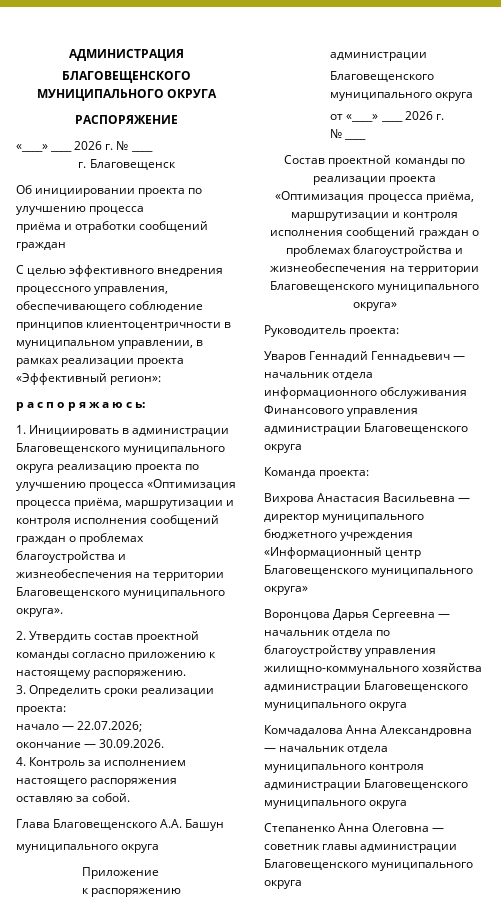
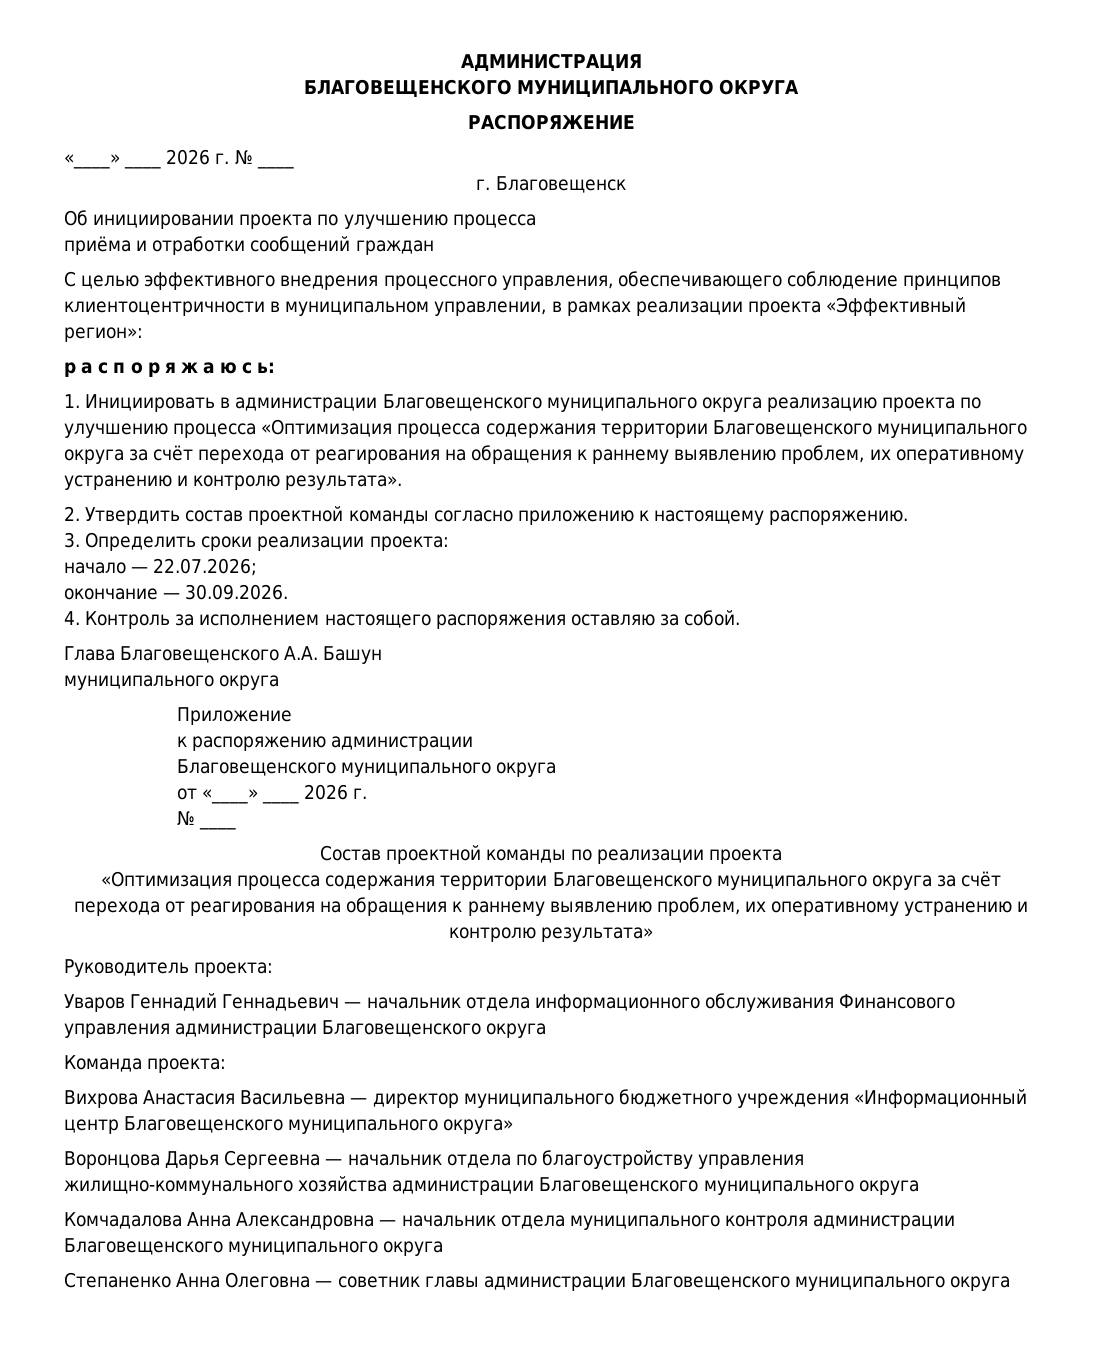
[74,498,235,509] [16,515,220,527] [16,533,145,545] [16,551,127,563] [16,569,225,581] [16,587,226,599] [16,608,63,617] приёма, маршрутизации и контроля исполнения сообщений граждан о проблемах благоустройства и жизнеобеспечения на территории Благовещенского муниципального округа». -> [485,420,1027,438] [64,445,1024,464] [64,475,403,490] содержания территории Благовещенского муниципального округа за счёт перехода от реагирования на обращения к раннему выявлению проблем, их оперативному устранению и контролю результата».
[425,192,474,203] [290,212,459,221] [270,227,479,239] [285,245,464,257] [270,263,479,275] [269,281,480,293] [352,302,397,311] приёма, маршрутизации и контроля исполнения сообщений граждан о проблемах благоустройства и жизнеобеспечения на территории Благовещенского муниципального округа» -> [325,871,1002,890] [73,897,1029,916] [448,927,654,942] содержания территории Благовещенского муниципального округа за счёт перехода от реагирования на обращения к раннему выявлению проблем, их оперативному устранению и контролю результата»

